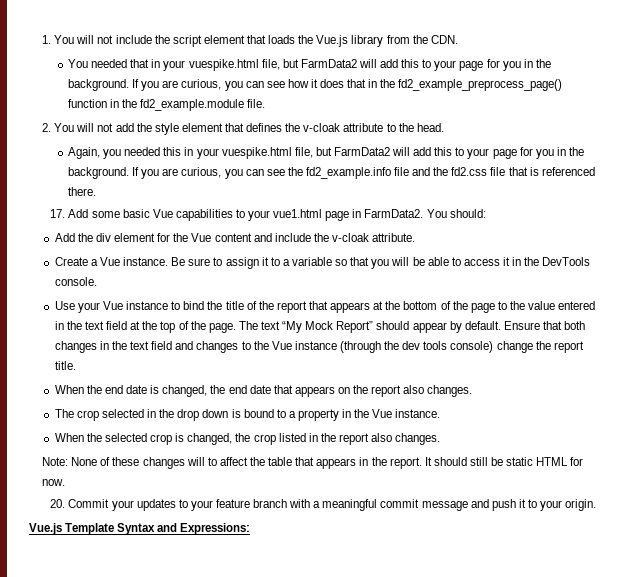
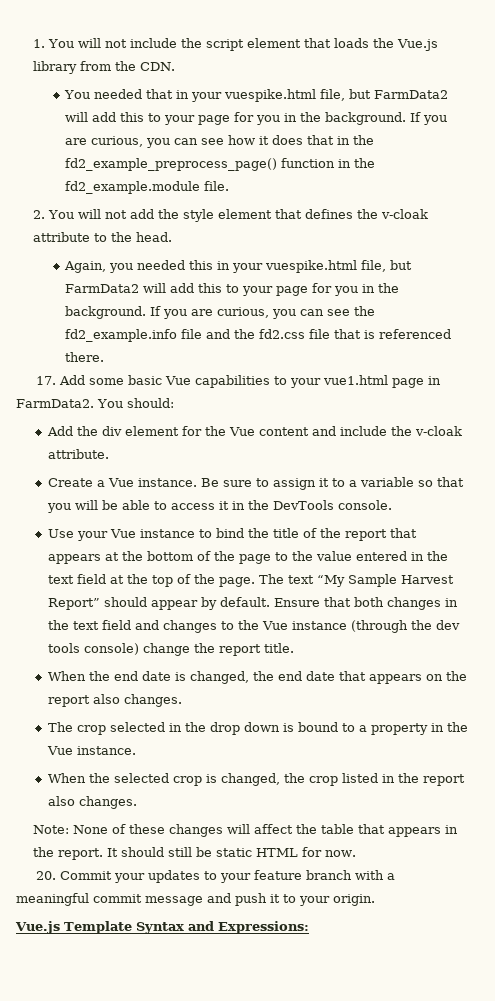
[305,321,334,330] Mock -> [347,574,454,587] Sample Harvest
[207,457,217,466] to -> (251, 829) none

